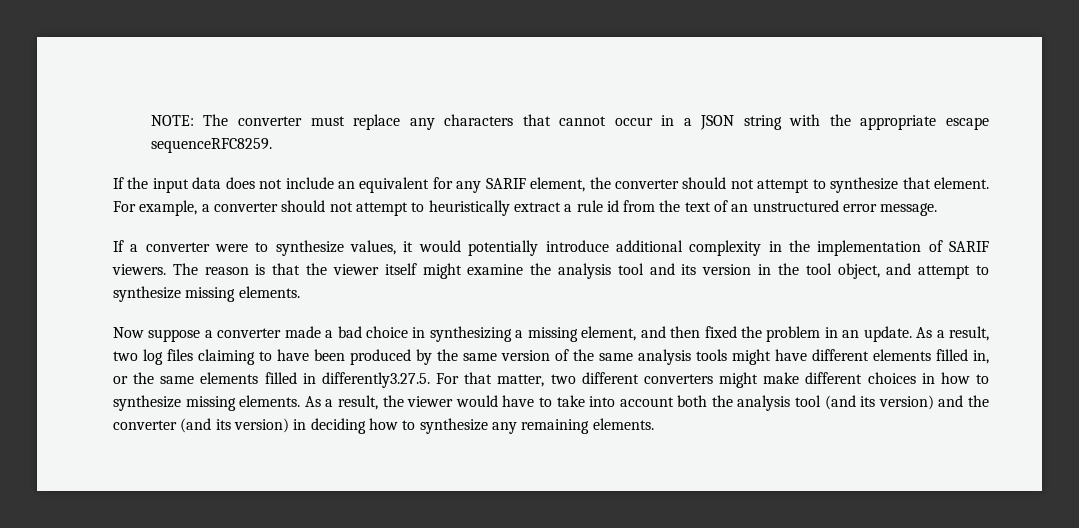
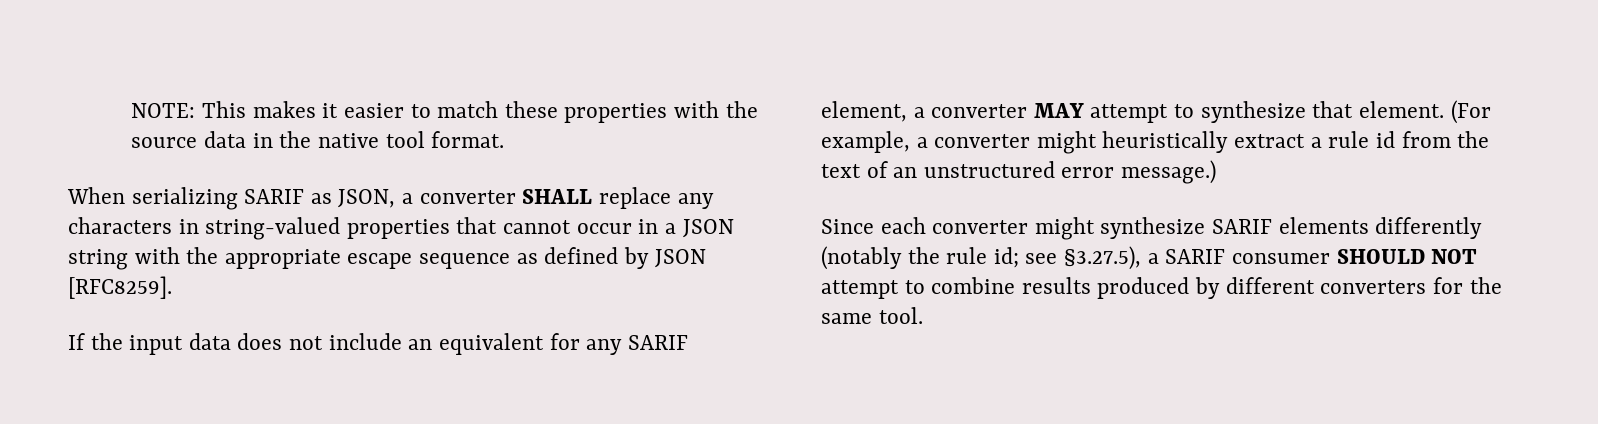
[203,114,514,130] The converter must replace any characters -> [202,101,758,123] [131,131,505,148] [67,187,714,210] [68,217,450,240] This makes it easier to match these properties with the source data in the native tool format. // When serializing SARIF as JSON, a converter SHALL replace any characters in string-valued properties
[150,138,272,153] sequenceRFC8259. -> [419,247,706,269] [68,276,172,299] sequence as defined by JSON [RFC8259].
[589,177,754,189] the converter should not -> [913,103,1084,118] a converter MAY
[113,201,136,212] For -> [1450,100,1491,124] (For
[281,200,425,216] should not attempt to -> [1036,131,1097,154] might
[880,203,938,216] [113,240,990,256] [112,263,990,279] [113,286,300,302] [113,326,989,342] [113,349,989,365] [113,372,989,388] [113,395,990,411] [113,418,654,434] message. // If a converter were to synthesize values, it would potentially introduce additional complexity in the implementation of SARIF viewers. The reason is that the viewer itself might examine the analysis tool and its version in the tool object, and attempt to synthesize missing elements. // Now suppose a converter made a bad choice in synthesizing a missing element, and then fixed the problem in an update. As a result, two log files claiming to have been produced by the same version of the same analysis tools might have different elements filled in, or the same elements filled in differently3.27.5. For that matter, two different converters might make different choices in how to synthesize missing elements. As a result, the viewer would have to take into account both the analysis tool (and its version) and the converter (and its version) in deciding how to synthesize any remaining elements. -> [1121,160,1217,184] [821,217,1483,240] [821,246,1478,270] [821,277,1502,299] [821,307,923,324] message.) // Since each converter might synthesize SARIF elements differently (notably the rule id; see §3.27.5), a SARIF consumer SHOULD NOT attempt to combine results produced by different converters for the same tool.

